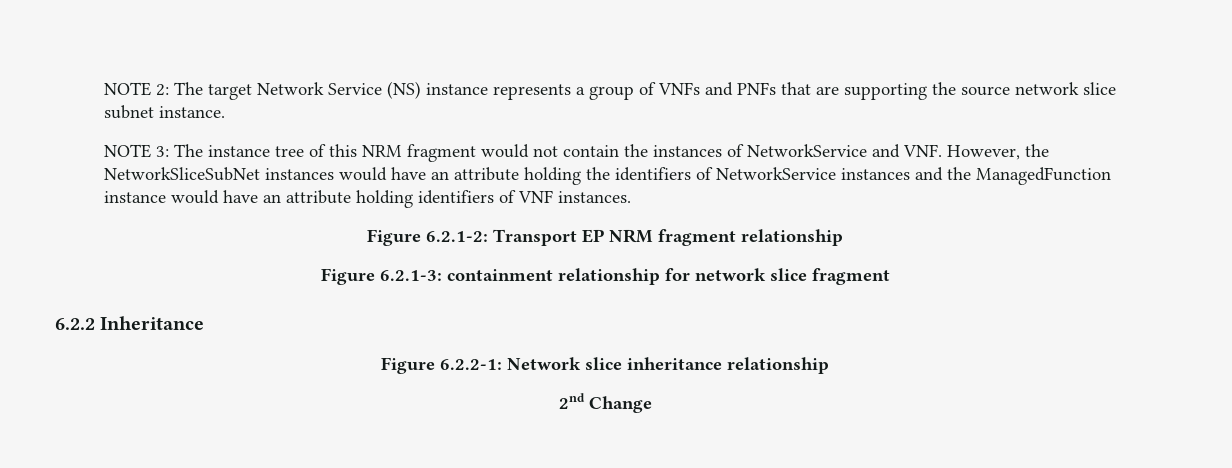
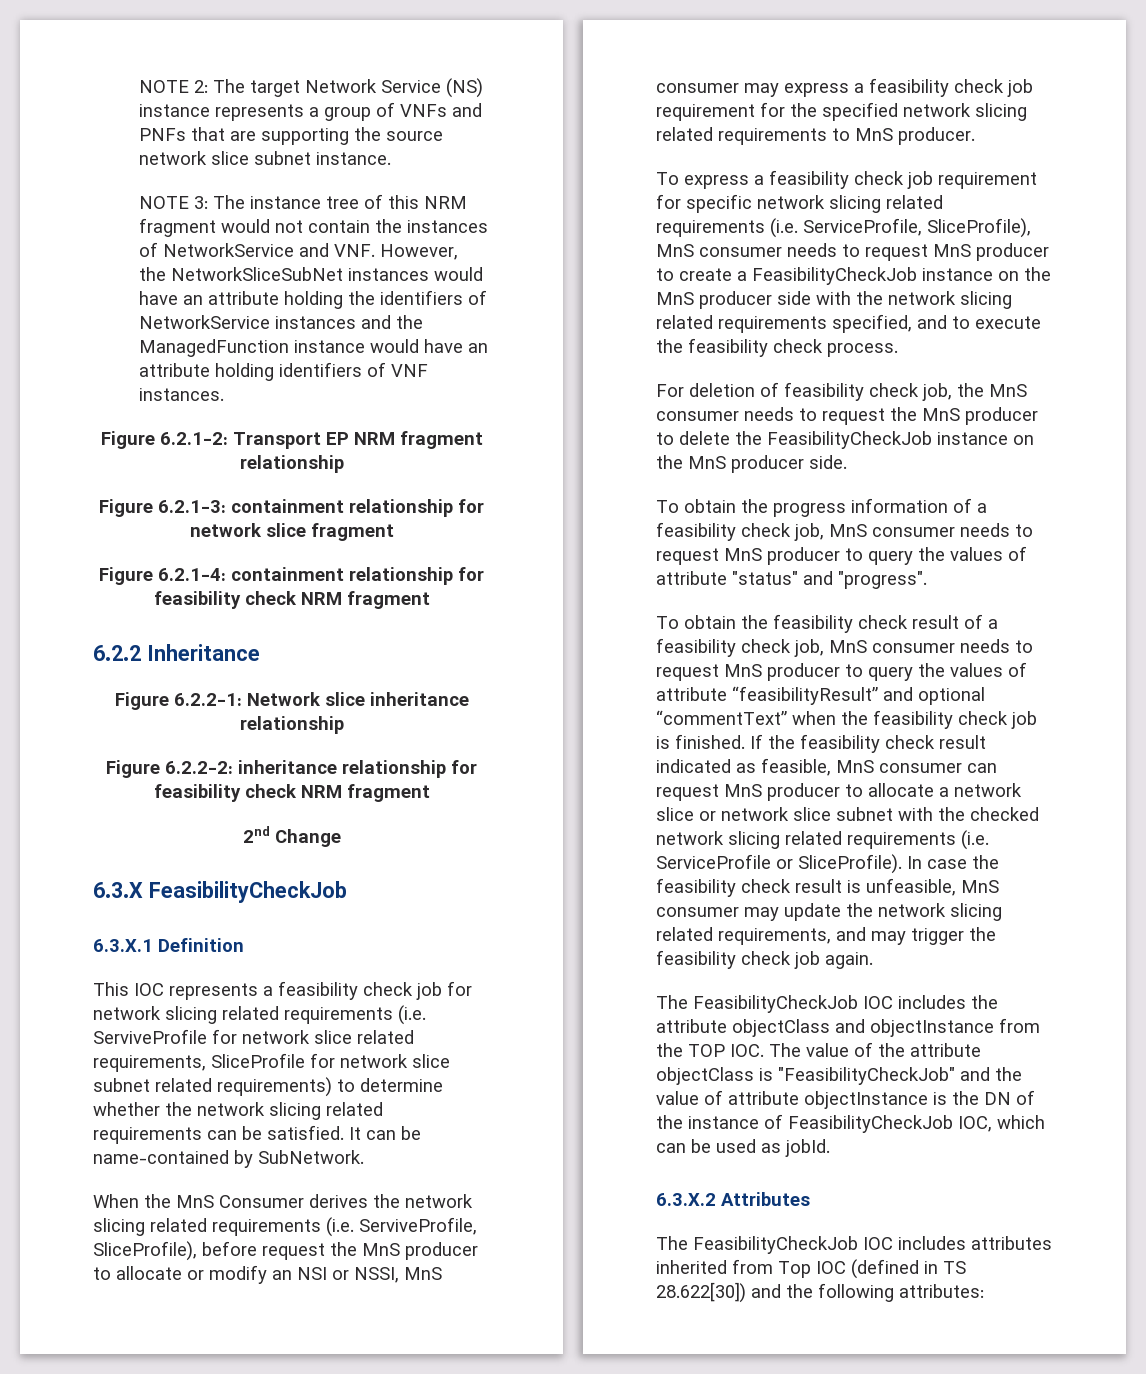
(890, 276) none -> [99,567,484,585] [153,591,430,609] // Figure 6.2.1-4: containment relationship for feasibility check NRM fragment
[558,393,652,413] 2nd Change -> [106,760,477,778] [153,784,430,802] [242,826,341,847] [93,881,347,903] [93,938,244,952] [93,981,472,1000] [93,1005,426,1025] [93,1029,414,1044] [93,1053,450,1072] [93,1077,443,1097] [93,1102,383,1120] [93,1125,421,1144] [93,1150,364,1168] [93,1194,473,1208] [93,1217,477,1237] [93,1241,478,1261] [93,1265,442,1284] [656,78,1033,97] [656,102,1027,121] [656,127,975,145] [656,170,1037,189] [656,194,943,213] [656,218,1031,238] [656,243,1049,261] [656,267,1051,285] [656,291,1012,309] [656,314,1041,333] [656,338,898,357] [656,382,1027,401] [656,407,1038,425] [656,431,1034,449] [656,455,847,473] [656,498,987,517] [656,522,1033,541] [656,546,1027,565] [656,571,927,589] [656,614,998,633] [656,638,1033,657] [656,662,1027,681] [656,686,985,705] [656,710,1037,729] [656,734,986,753] [656,758,997,776] [656,783,1022,801] [656,807,1039,821] [656,830,989,850] [656,854,999,874] [656,878,999,897] [656,903,1002,921] [656,927,996,945] [656,950,873,969] [656,995,998,1013] [656,1018,1040,1037] [656,1042,981,1057] [656,1067,1022,1085] [656,1090,1035,1109] [656,1114,1045,1133] [656,1139,830,1157] [656,1192,810,1206] [656,1236,1052,1254] [656,1259,966,1279] [656,1282,984,1303] Figure 6.2.2-2: inheritance relationship for feasibility check NRM fragment // 2nd Change // 6.3.X FeasibilityCheckJob // 6.3.X.1 Definition // This IOC represents a feasibility check job for network slicing related requirements (i.e. ServiveProfile for network slice related requirements, SliceProfile for network slice subnet related requirements) to determine whether the network slicing related requirements can be satisfied. It can be name-contained by SubNetwork. // When the MnS Consumer derives the network slicing related requirements (i.e. ServiveProfile, SliceProfile), before request the MnS producer to allocate or modify an NSI or NSSI, MnS consumer may express a feasibility check job requirement for the specified network slicing related requirements to MnS producer. // To express a feasibility check job requirement for specific network slicing related requirements (i.e. ServiceProfile, SliceProfile), MnS consumer needs to request MnS producer to create a FeasibilityCheckJob instance on the MnS producer side with the network slicing related requirements specified, and to execute the feasibility check process. // For deletion of feasibility check job, the MnS consumer needs to request the MnS producer to delete the FeasibilityCheckJob instance on the MnS producer side. // To obtain the progress information of a feasibility check job, MnS consumer needs to request MnS producer to query the values of attribute "status" and "progress". // To obtain the feasibility check result of a feasibility check job, MnS consumer needs to request MnS producer to query the values of attribute “feasibilityResult” and optional “commentText” when the feasibility check job is finished. If the feasibility check result indicated as feasible, MnS consumer can request MnS producer to allocate a network slice or network slice subnet with the checked network slicing related requirements (i.e. ServiceProfile or SliceProfile). In case the feasibility check result is unfeasible, MnS consumer may update the network slicing related requirements, and may trigger the feasibility check job again. // The FeasibilityCheckJob IOC includes the attribute objectClass and objectInstance from the TOP IOC. The value of the attribute objectClass is "FeasibilityCheckJob" and the value of attribute objectInstance is the DN of the instance of FeasibilityCheckJob IOC, which can be used as jobId. // 6.3.X.2 Attributes // The FeasibilityCheckJob IOC includes attributes inherited from Top IOC (defined in TS 28.622[30]) and the following attributes:

